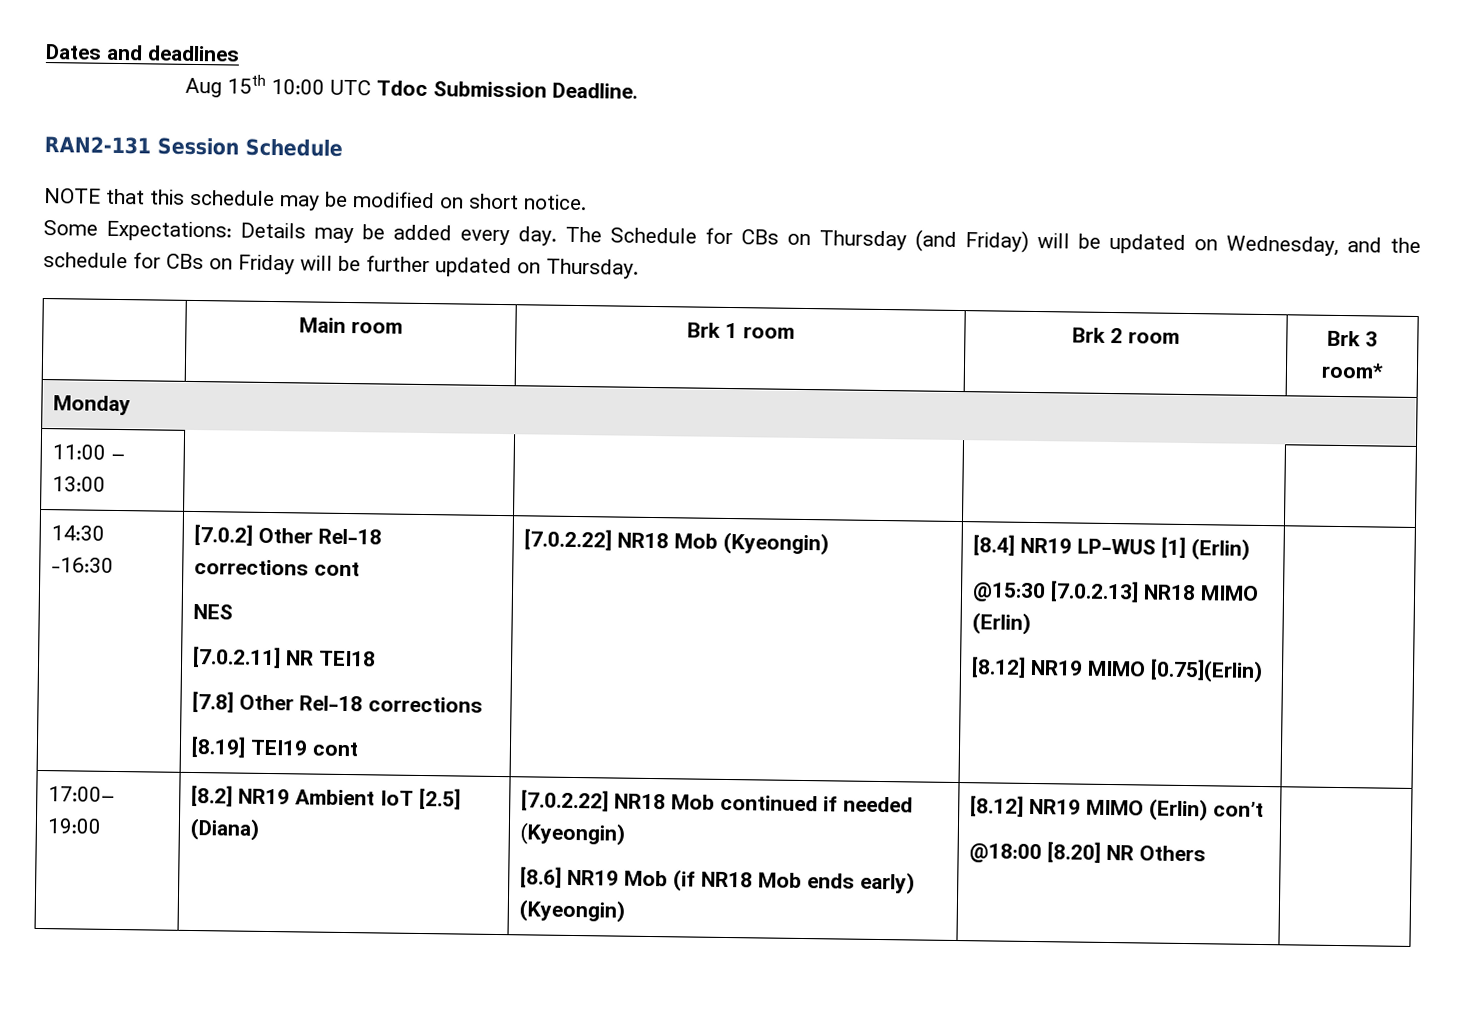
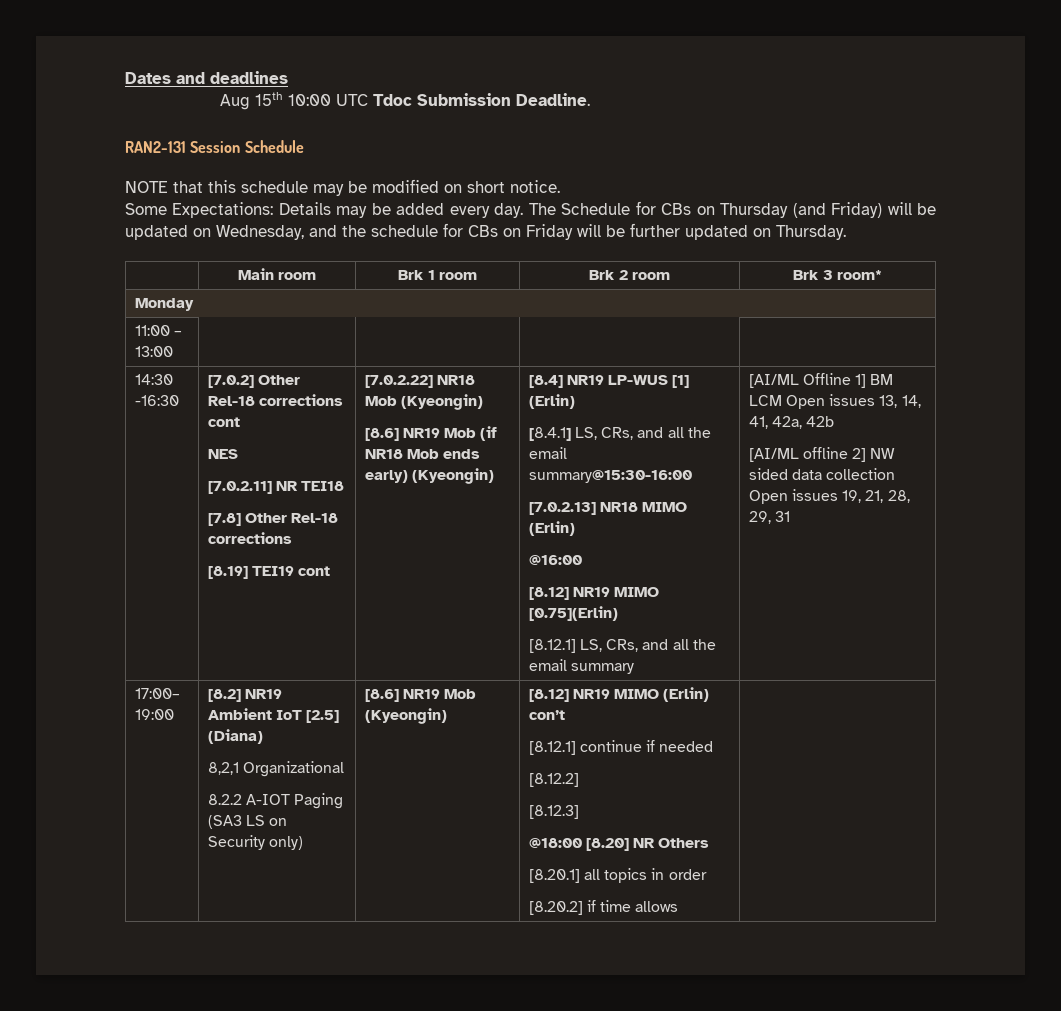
[973,534,1251,561] [972,580,1260,603] [972,612,1032,635] [971,656,1264,684] [48,786,116,802] [47,818,102,834] [191,784,462,810] [190,817,261,841] [521,789,914,813] [520,822,626,846] | [8.4] NR19 LP-WUS [1] (Erlin) // @15:30 [7.0.2.13] NR18 MIMO (Erlin) // [8.12] NR19 MIMO [0.75](Erlin) | // 17:00– 19:00 | [8.2] NR19 Ambient IoT [2.5] (Diana) | [7.0.2.22] NR18 Mob continued if needed (Kyeongin) -> (484, 402) none
(626, 911) none -> [528,375,690,388] [528,394,575,409] [528,427,711,441] [528,447,567,459] [528,470,692,483] [528,502,688,515] [528,521,575,536] [528,555,582,565] [528,587,660,600] [528,606,618,621] [528,639,716,653] [528,659,635,674] [748,373,894,388] [748,394,921,409] [748,416,835,429] [748,447,896,462] [748,468,896,480] [748,489,910,504] [748,511,791,524] [134,688,180,699] [134,709,174,720] [207,689,283,702] [207,708,340,723] [207,729,263,744] [207,761,345,777] [207,793,344,809] [207,815,288,829] [207,835,304,850] [364,689,477,702] [364,708,447,724] | [8.4] NR19 LP-WUS [1] (Erlin) // [8.4.1] LS, CRs, and all the email summary@15:30-16:00 // [7.0.2.13] NR18 MIMO (Erlin) // @16:00 // [8.12] NR19 MIMO [0.75](Erlin) // [8.12.1] LS, CRs, and all the email summary | [AI/ML Offline 1] BM LCM Open issues 13, 14, 41, 42a, 42b // [AI/ML offline 2] NW sided data collection Open issues 19, 21, 28, 29, 31 // 17:00– 19:00 | [8.2] NR19 Ambient IoT [2.5] (Diana) // 8,2,1 Organizational // 8.2.2 A-IOT Paging (SA3 LS on Security only) | [8.6] NR19 Mob (Kyeongin)
[969,841,1207,864] @18:00 [8.20] NR Others -> [528,740,714,755] [528,773,579,787] [528,805,579,819] [528,838,710,851] [528,868,707,883] [528,900,679,915] [8.12.1] continue if needed // [8.12.2] // [8.12.3] // @18:00 [8.20] NR Others // [8.20.1] all topics in order // [8.20.2] if time allows

